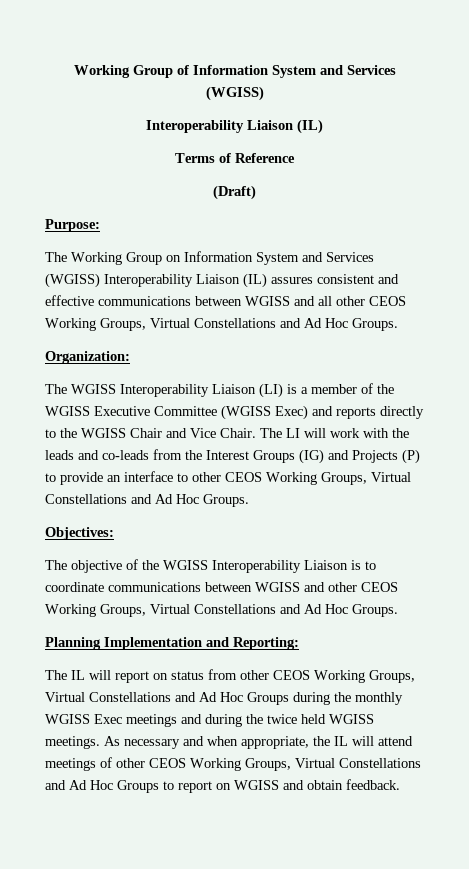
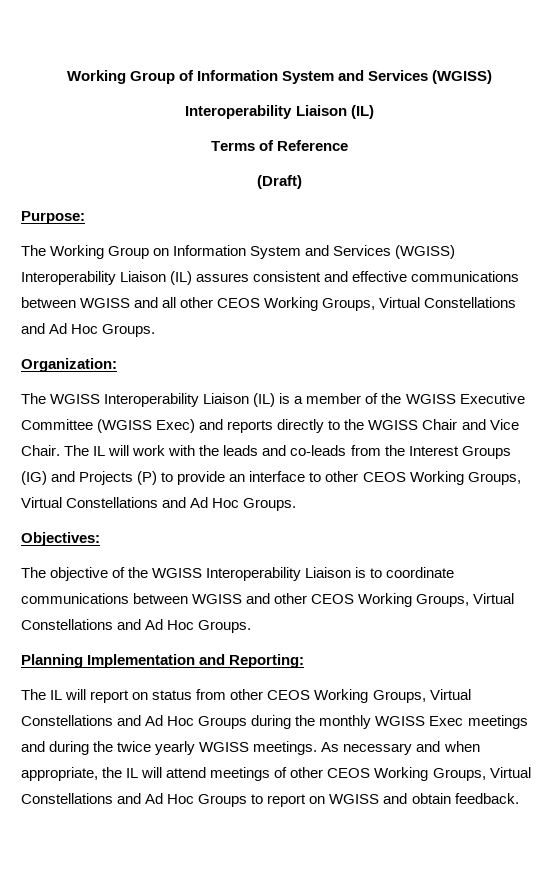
[259,383,283,398] (LI) -> [253,393,276,407] (IL)
[286,428,300,438] LI -> [93,446,106,456] IL
[301,714,326,724] held -> [155,741,196,755] yearly

